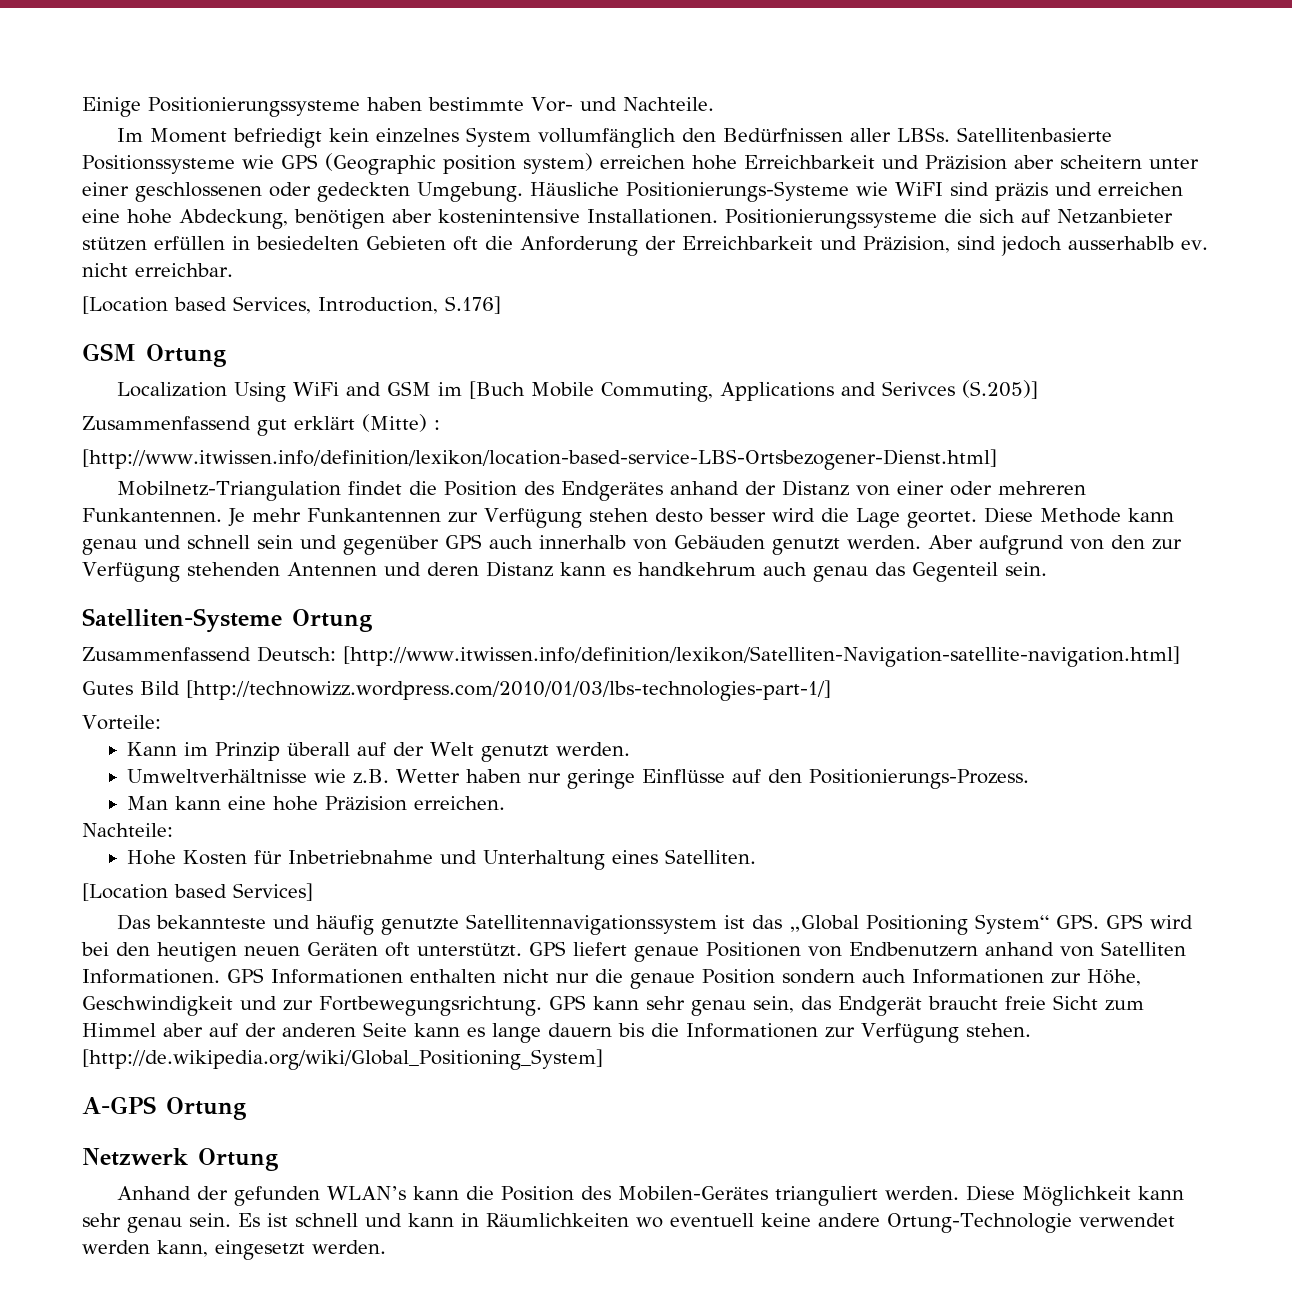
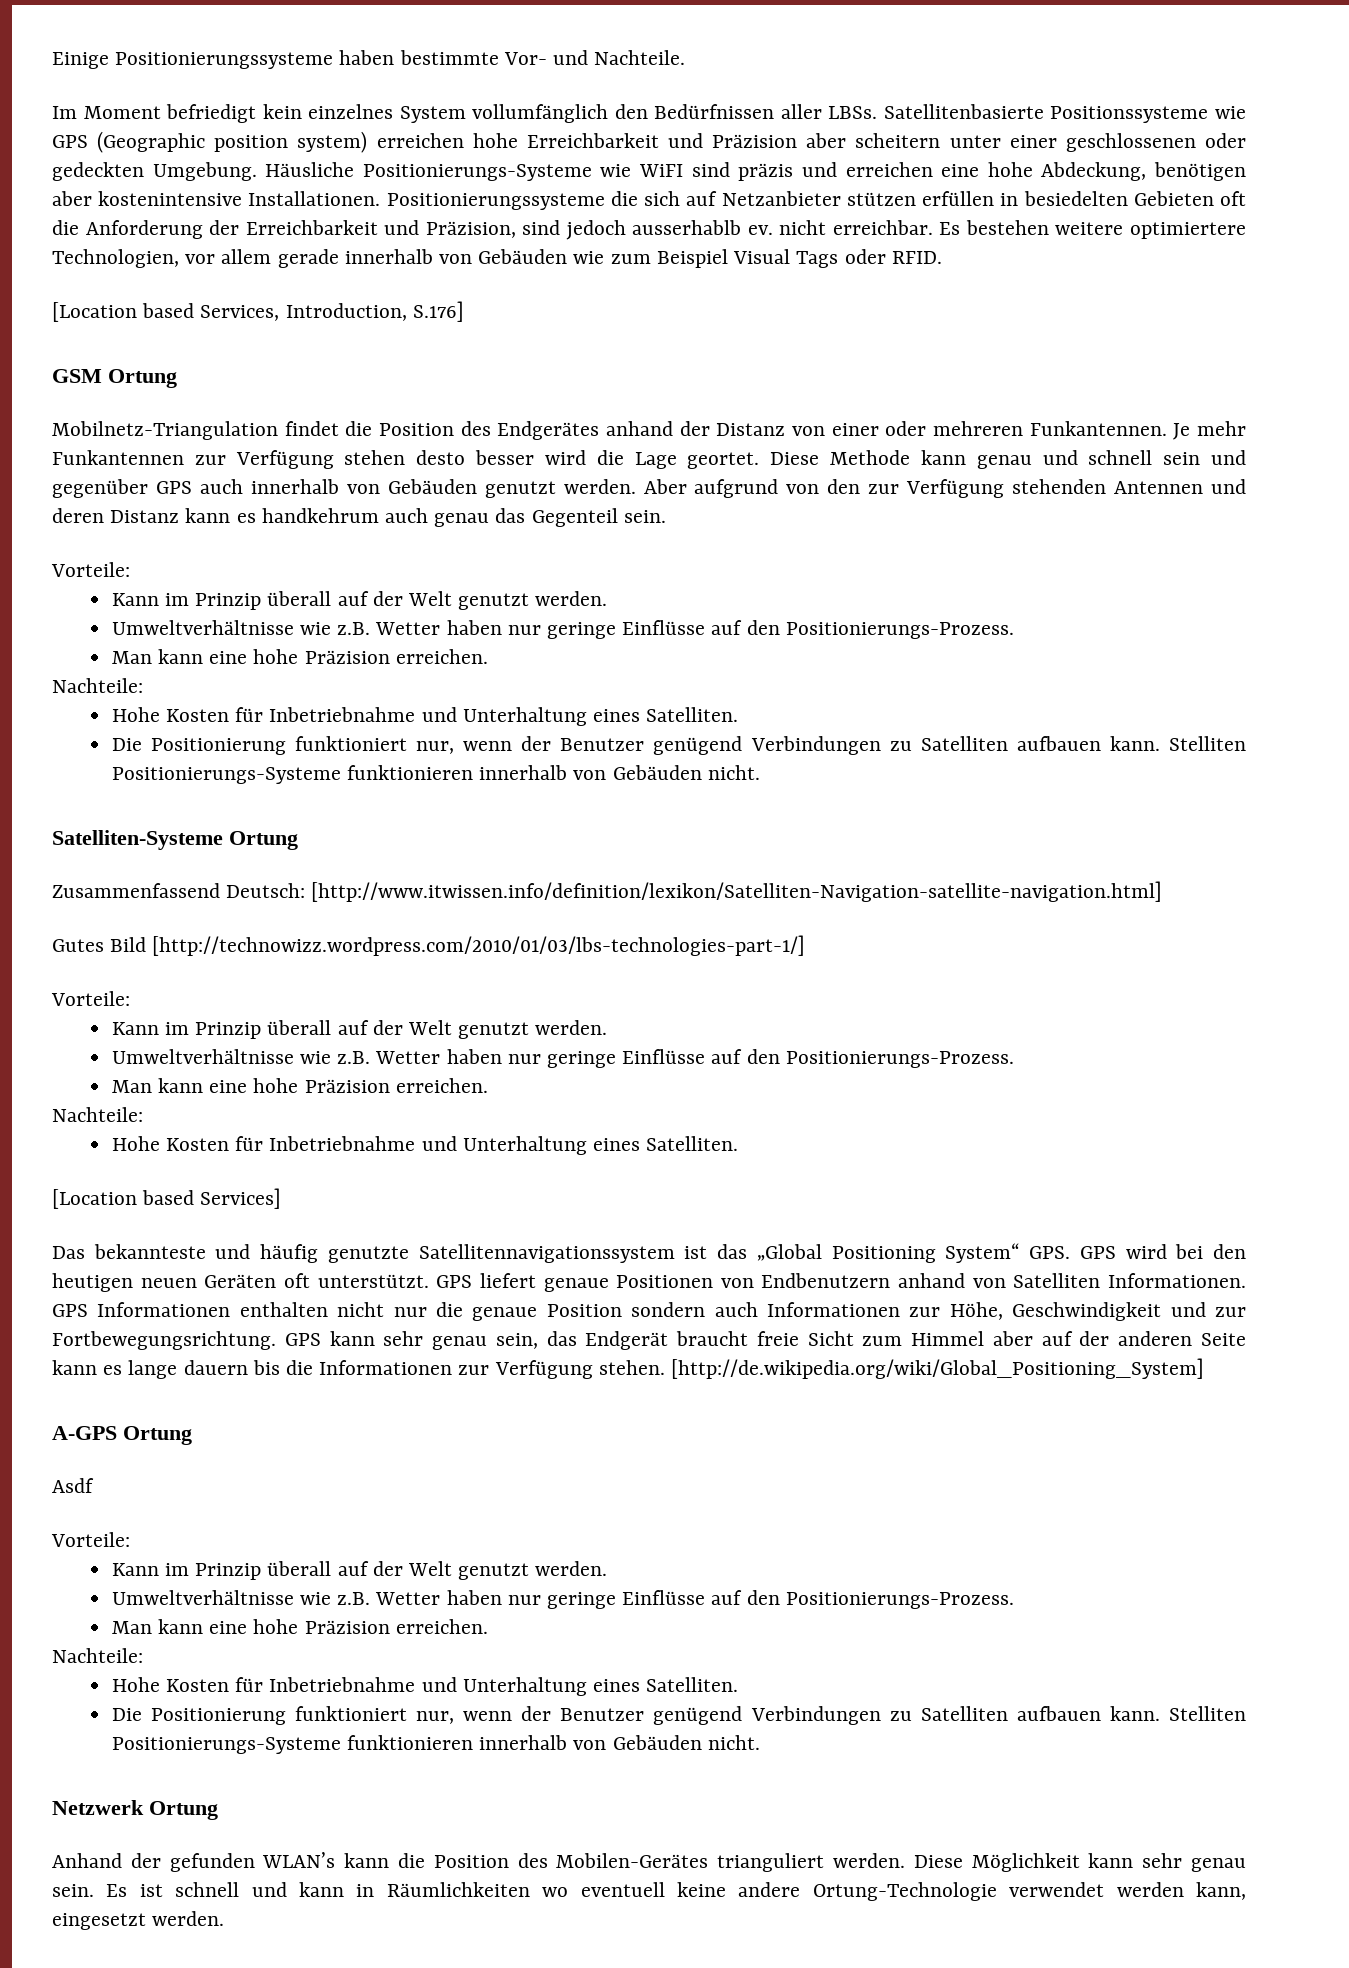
(233, 270) none -> [939,220,1246,239] [52,249,942,268] Es bestehen weitere optimiertere Technologien, vor allem gerade innerhalb von Gebäuden wie zum Beispiel Visual Tags oder RFID.
[117,380,1039,402] [82,414,440,436] [82,449,997,470] // Localization Using WiFi and GSM im [Buch Mobile Commuting, Applications and Serivces (S.205)] // Zusammenfassend gut erklärt (Mitte) : // [http://www.itwissen.info/definition/lexikon/location-based-service-LBS-Ortsbezogener-Dienst.html] -> (177, 378) none
(1047, 569) none -> [51,562,130,577] [111,591,608,610] [111,620,1014,639] [111,649,488,664] [52,678,143,693] [111,707,739,726] [111,736,1246,755] [111,765,760,784] // Vorteile: // Kann im Prinzip überall auf der Welt genutzt werden. // Umweltverhältnisse wie z.B. Wetter haben nur geringe Einflüsse auf den Positionierungs-Prozess. // Man kann eine hohe Präzision erreichen. // Nachteile: // Hohe Kosten für Inbetriebnahme und Unterhaltung eines Satelliten. // Die Positionierung funktioniert nur, wenn der Benutzer genügend Verbindungen zu Satelliten aufbauen kann. Stelliten Positionierungs-Systeme funktionieren innerhalb von Gebäuden nicht.
(246, 1108) none -> [52,1478,94,1493] [51,1532,130,1547] [111,1561,608,1580] [111,1590,1014,1609] [111,1619,488,1634] [52,1648,143,1663] [111,1677,739,1696] [111,1706,1246,1725] [111,1735,760,1754] // Asdf // Vorteile: // Kann im Prinzip überall auf der Welt genutzt werden. // Umweltverhältnisse wie z.B. Wetter haben nur geringe Einflüsse auf den Positionierungs-Prozess. // Man kann eine hohe Präzision erreichen. // Nachteile: // Hohe Kosten für Inbetriebnahme und Unterhaltung eines Satelliten. // Die Positionierung funktioniert nur, wenn der Benutzer genügend Verbindungen zu Satelliten aufbauen kann. Stelliten Positionierungs-Systeme funktionieren innerhalb von Gebäuden nicht.

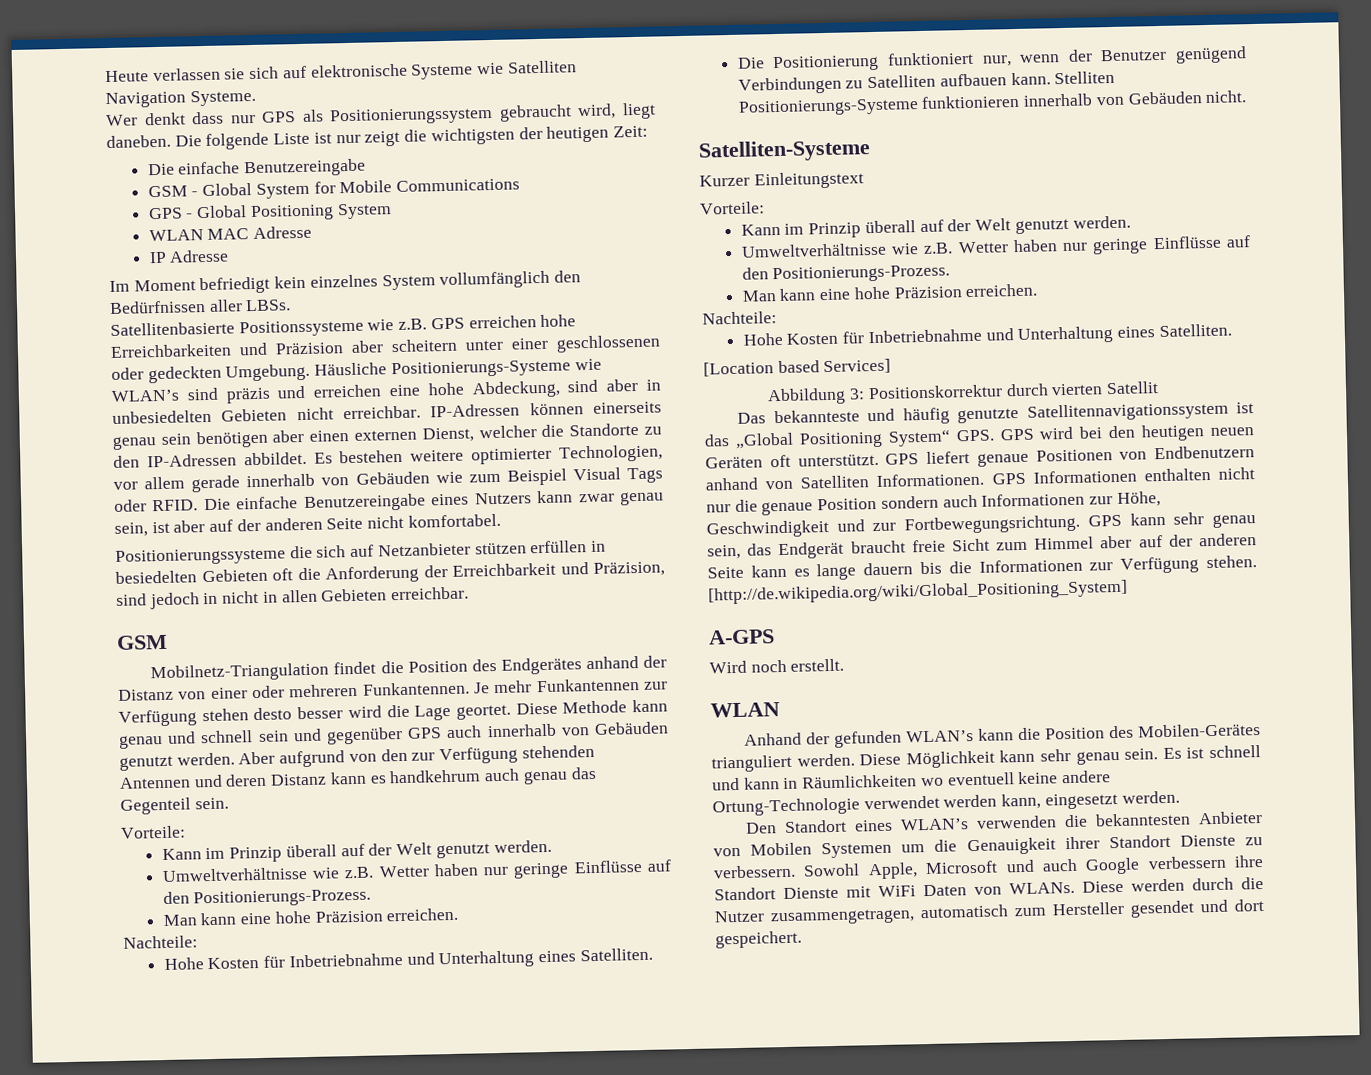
[52,50,686,69] Einige Positionierungssysteme haben bestimmte Vor- und Nachteile. -> [105,60,577,83] [105,89,256,109] [106,102,656,127] [106,125,648,150] [147,158,367,178] [147,178,521,199] [147,203,392,222] [148,225,313,242] [148,249,230,264] Heute verlassen sie sich auf elektronische Systeme wie Satelliten Navigation Systeme. // Wer denkt dass nur GPS als Positionierungssystem gebraucht wird, liegt daneben. Die folgende Liste ist nur zeigt die wichtigsten der heutigen Zeit: // Die einfache Benutzereingabe // GSM - Global System for Mobile Communications // GPS - Global Positioning System // WLAN MAC Adresse // IP Adresse
(878, 112) none -> (292, 305) //
[52,131,368,153] GPS (Geographic position system) -> [398,317,465,330] z.B. GPS
[526,133,659,148] Erreichbarkeit -> [110,343,232,358] Erreichbarkeiten
[639,164,684,177] WiFI -> [111,389,180,402] WLAN’s
[1154,162,1247,181] [52,191,381,206] benötigen aber kostenintensive Installationen. -> [567,378,661,393] [112,401,662,424] [112,422,662,450] [113,444,664,468] [113,467,664,493] [114,490,665,512] [114,513,501,537] sind aber in unbesiedelten Gebieten nicht erreichbar. IP-Adressen können einerseits genau sein benötigen aber einen externen Dienst, welcher die Standorte zu den IP-Adressen abbildet. Es bestehen weitere optimierter Technologien, vor allem gerade innerhalb von Gebäuden wie zum Beispiel Visual Tags oder RFID. Die einfache Benutzereingabe eines Nutzers kann zwar genau sein, ist aber auf der anderen Seite nicht komfortabel. //
[632,220,1246,239] [52,249,942,268] [52,301,464,322] [52,369,177,388] ausserhablb ev. nicht erreichbar. Es bestehen weitere optimiertere Technologien, vor allem gerade innerhalb von Gebäuden wie zum Beispiel Visual Tags oder RFID. // [Location based Services, Introduction, S.176] // GSM Ortung -> [203,586,470,605] [116,634,168,650] in nicht in allen Gebieten erreichbar. // GSM
[229,831,298,850] [52,881,1163,902] [52,935,806,956] Ortung // Zusammenfassend Deutsch: [http://www.itwissen.info/definition/lexikon/Satelliten-Navigation-satellite-navigation.html] // Gutes Bild [http://technowizz.wordpress.com/2010/01/03/lbs-technologies-part-1/] -> [699,171,864,190] // Kurzer Einleitungstext
(282, 1198) none -> [767,381,1160,406] // Abbildung 3: Positionskorrektur durch vierten Satellit
[123,1426,192,1445] [52,1478,94,1493] [51,1532,130,1547] [111,1561,608,1580] [111,1590,1014,1609] [111,1619,488,1634] [52,1648,143,1663] [111,1677,739,1696] [111,1706,1246,1725] [111,1735,760,1754] [52,1800,218,1820] Ortung // Asdf // Vorteile: // Kann im Prinzip überall auf der Welt genutzt werden. // Umweltverhältnisse wie z.B. Wetter haben nur geringe Einflüsse auf den Positionierungs-Prozess. // Man kann eine hohe Präzision erreichen. // Nachteile: // Hohe Kosten für Inbetriebnahme und Unterhaltung eines Satelliten. // Die Positionierung funktioniert nur, wenn der Benutzer genügend Verbindungen zu Satelliten aufbauen kann. Stelliten Positionierungs-Systeme funktionieren innerhalb von Gebäuden nicht. // Netzwerk Ortung -> [709,658,845,674] [710,702,780,718] // Wird noch erstellt. // WLAN
(225, 1918) none -> [745,810,1263,834] [713,834,1263,859] [713,854,1264,880] [714,876,1264,901] [714,898,1264,926] [715,930,802,949] // Den Standort eines WLAN’s verwenden die bekanntesten Anbieter von Mobilen Systemen um die Genauigkeit ihrer Standort Dienste zu verbessern. Sowohl Apple, Microsoft und auch Google verbessern ihre Standort Dienste mit WiFi Daten von WLANs. Diese werden durch die Nutzer zusammengetragen, automatisch zum Hersteller gesendet und dort gespeichert.

